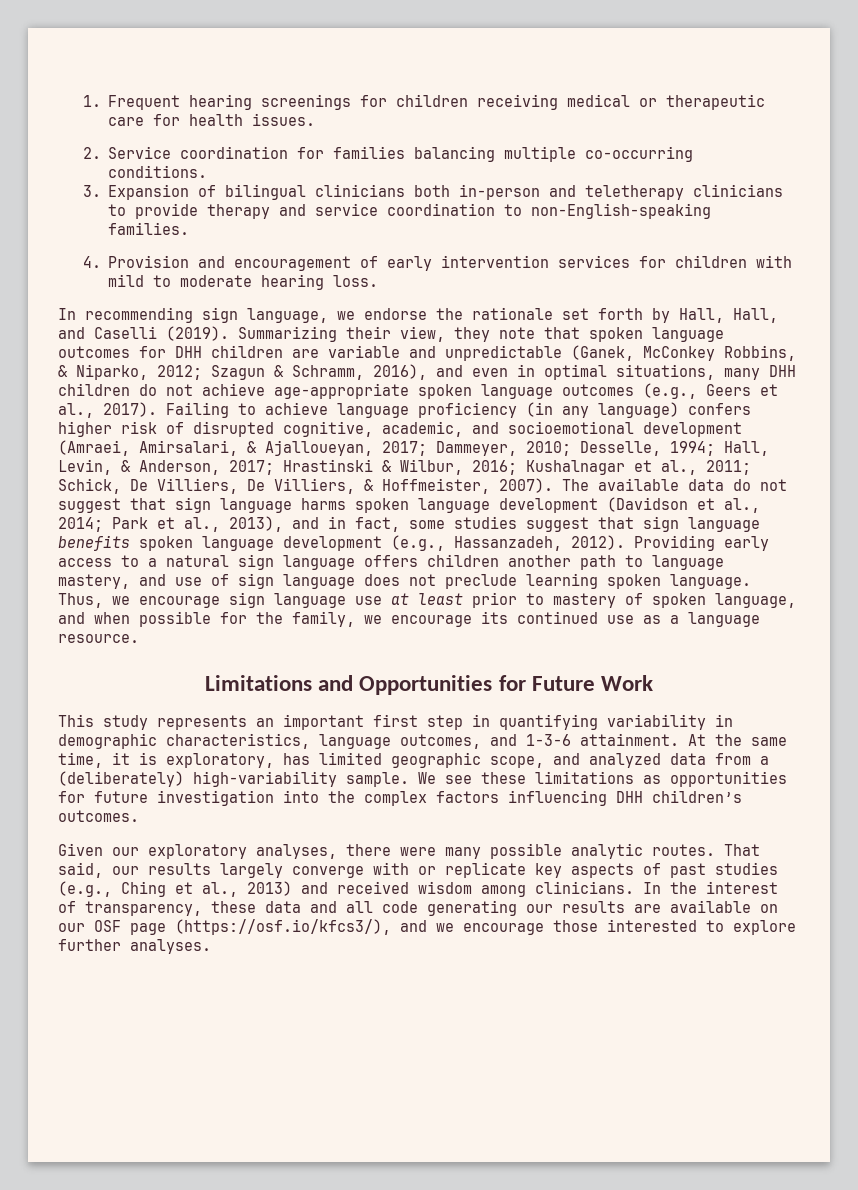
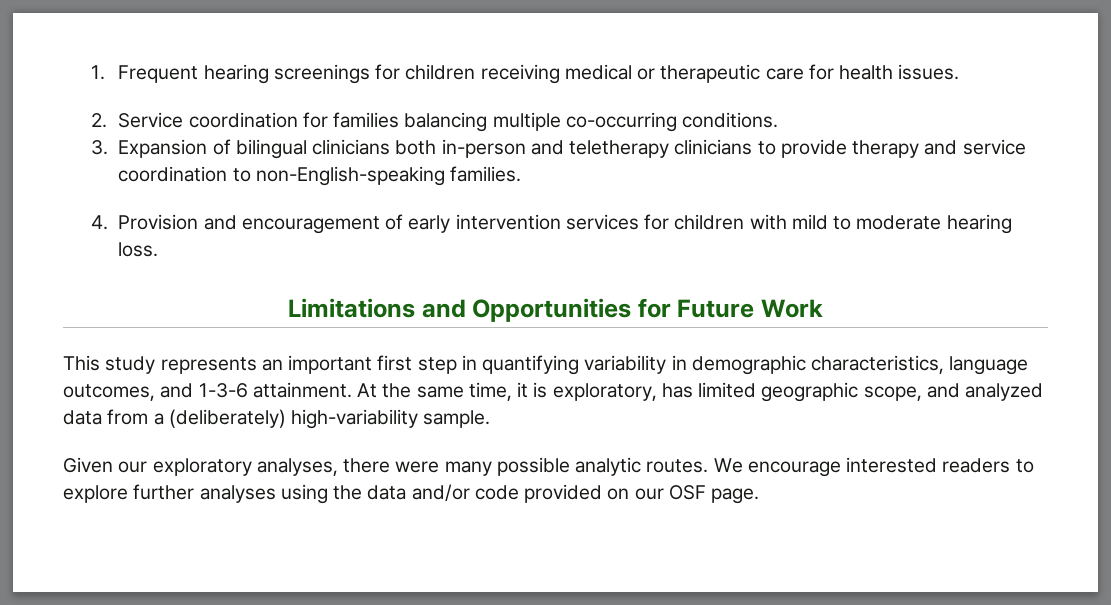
[58,307,778,323] [58,326,724,342] [58,345,796,361] [58,364,796,380] [58,383,778,399] [58,402,751,418] [58,421,742,437] [58,440,769,456] [58,459,751,475] [58,478,787,494] [58,497,760,513] [58,516,760,532] [58,535,769,551] [58,554,724,570] [58,573,751,589] [58,592,796,608] [58,611,760,627] [58,634,139,643] // In recommending sign language, we endorse the rationale set forth by Hall, Hall, and Caselli (2019). Summarizing their view, they note that spoken language outcomes for DHH children are variable and unpredictable (Ganek, McConkey Robbins, & Niparko, 2012; Szagun & Schramm, 2016), and even in optimal situations, many DHH children do not achieve age-appropriate spoken language outcomes (e.g., Geers et al., 2017). Failing to achieve language proficiency (in any language) confers higher risk of disrupted cognitive, academic, and socioemotional development (Amraei, Amirsalari, & Ajalloueyan, 2017; Dammeyer, 2010; Desselle, 1994; Hall, Levin, & Anderson, 2017; Hrastinski & Wilbur, 2016; Kushalnagar et al., 2011; Schick, De Villiers, De Villiers, & Hoffmeister, 2007). The available data do not suggest that sign language harms spoken language development (Davidson et al., 2014; Park et al., 2013), and in fact, some studies suggest that sign language benefits spoken language development (e.g., Hassanzadeh, 2012). Providing early access to a natural sign language offers children another path to language mastery, and use of sign language does not preclude learning spoken language. Thus, we encourage sign language use at least prior to mastery of spoken language, and when possible for the family, we encourage its continued use as a language resource. -> (159, 249) none
[418,771,787,787] [58,790,742,806] [58,810,139,822] We see these limitations as opportunities for future investigation into the complex factors influencing DHH children’s outcomes. -> (491, 419) none
[724,844,760,856] [58,862,778,878] [58,881,778,897] [58,900,778,916] [58,919,796,935] [58,939,211,954] That said, our results largely converge with or replicate key aspects of past studies (e.g., Ching et al., 2013) and received wisdom among clinicians. In the interest of transparency, these data and all code generating our results are available on our OSF page (https://osf.io/kfcs3/), and we encourage those interested to explore further analyses. -> [713,457,1034,477] [63,484,760,504] We encourage interested readers to explore further analyses using the data and/or code provided on our OSF page.

